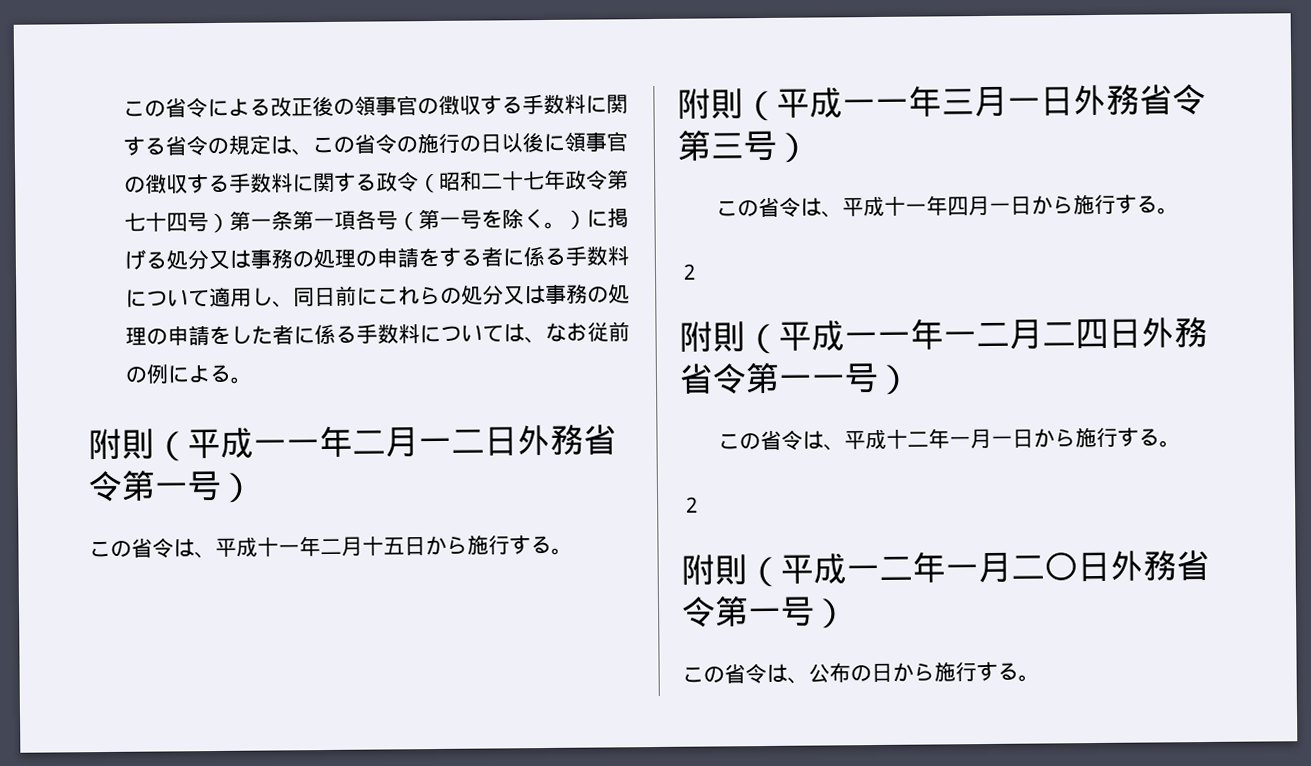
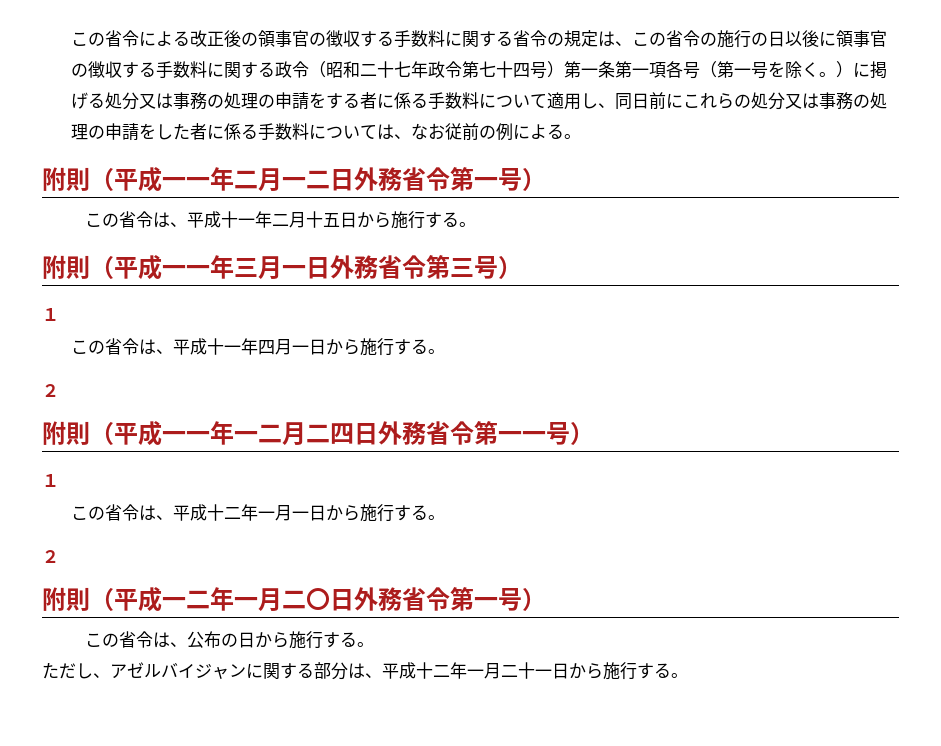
(811, 147) none -> [42,308,59,321] // １
(912, 379) none -> [42,474,59,487] // １
(1040, 678) none -> [42,662,688,680] // ただし、アゼルバイジャンに関する部分は、平成十二年一月二十一日から施行する。

